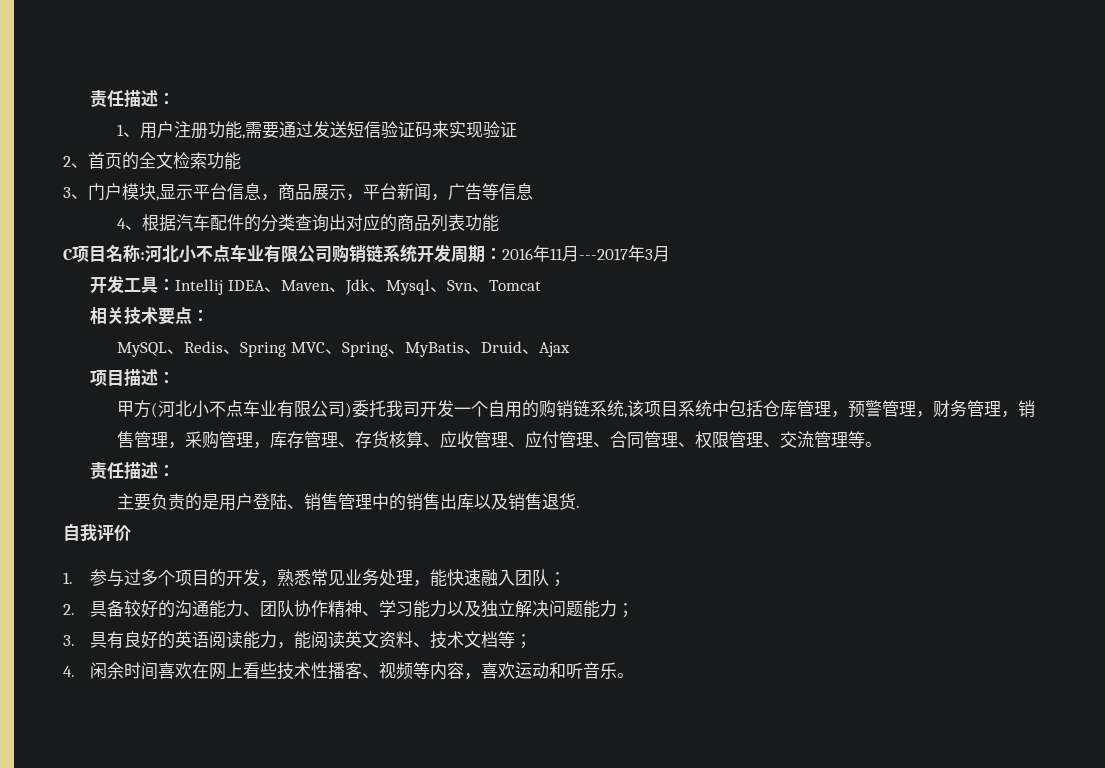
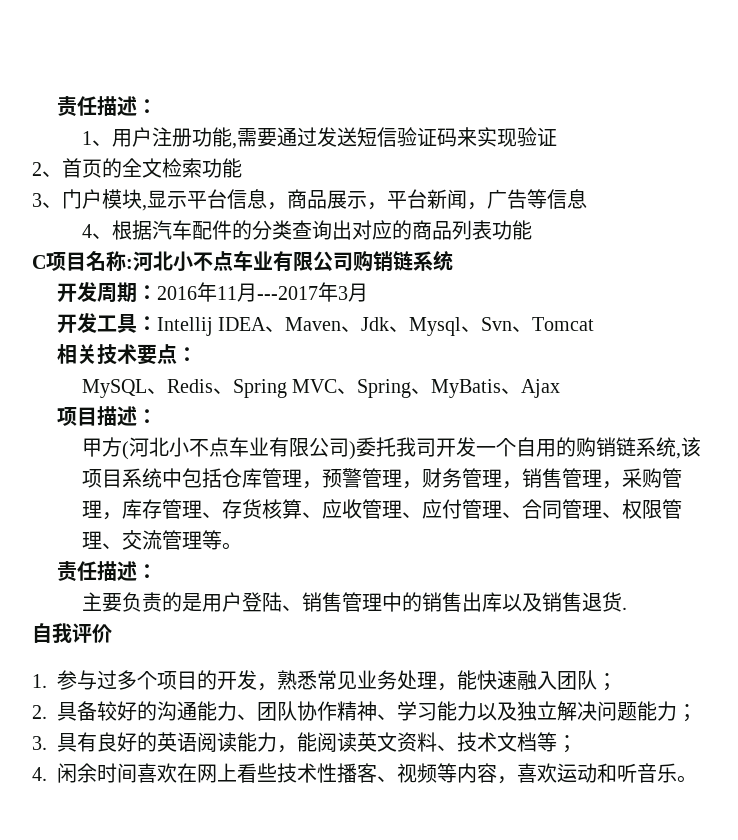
(417, 253) none -> (453, 260) //
[480,341,539,354] Druid、 -> (522, 391) none

